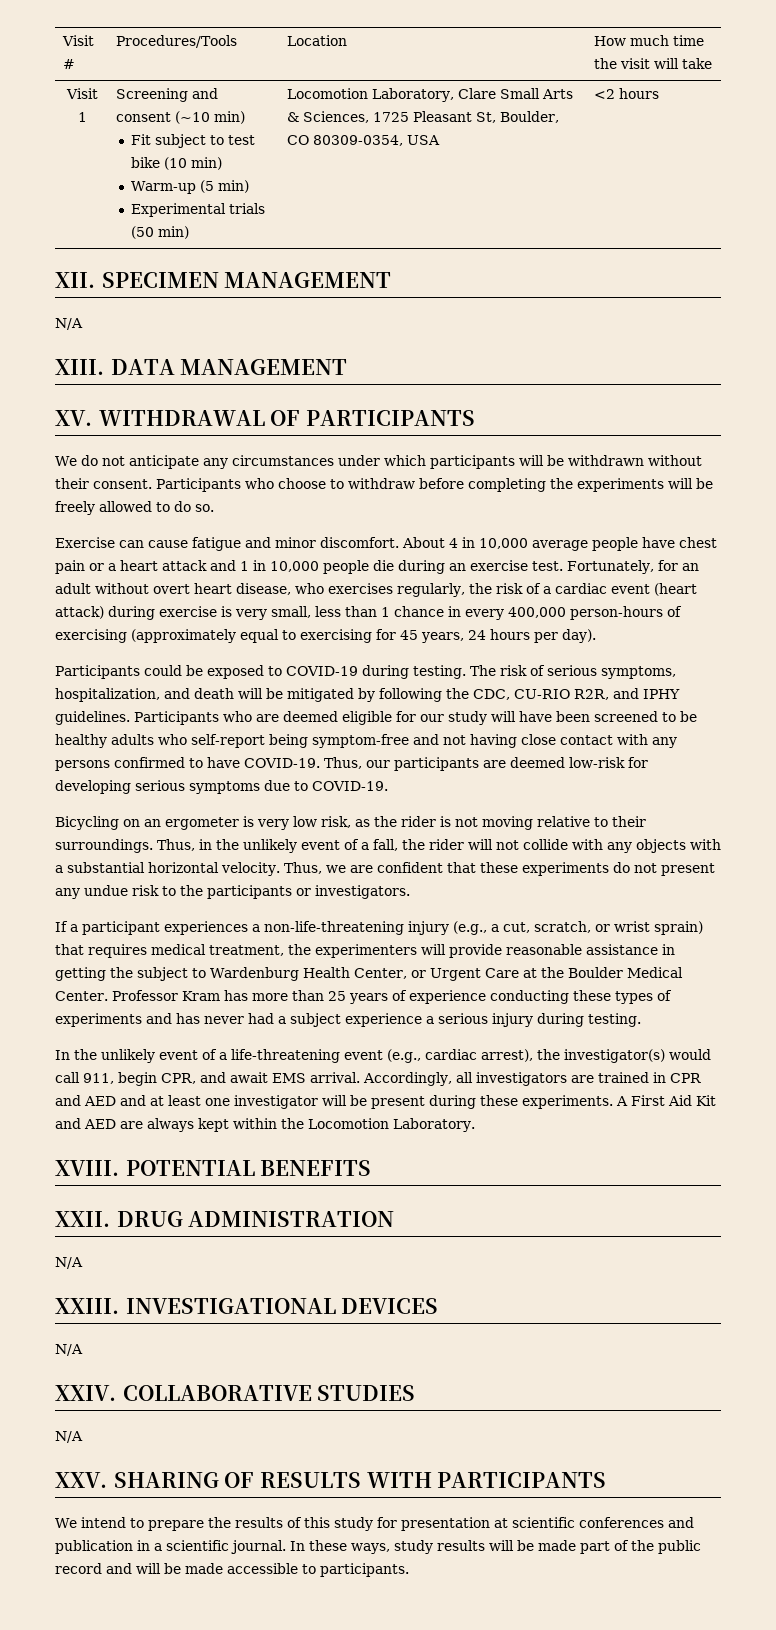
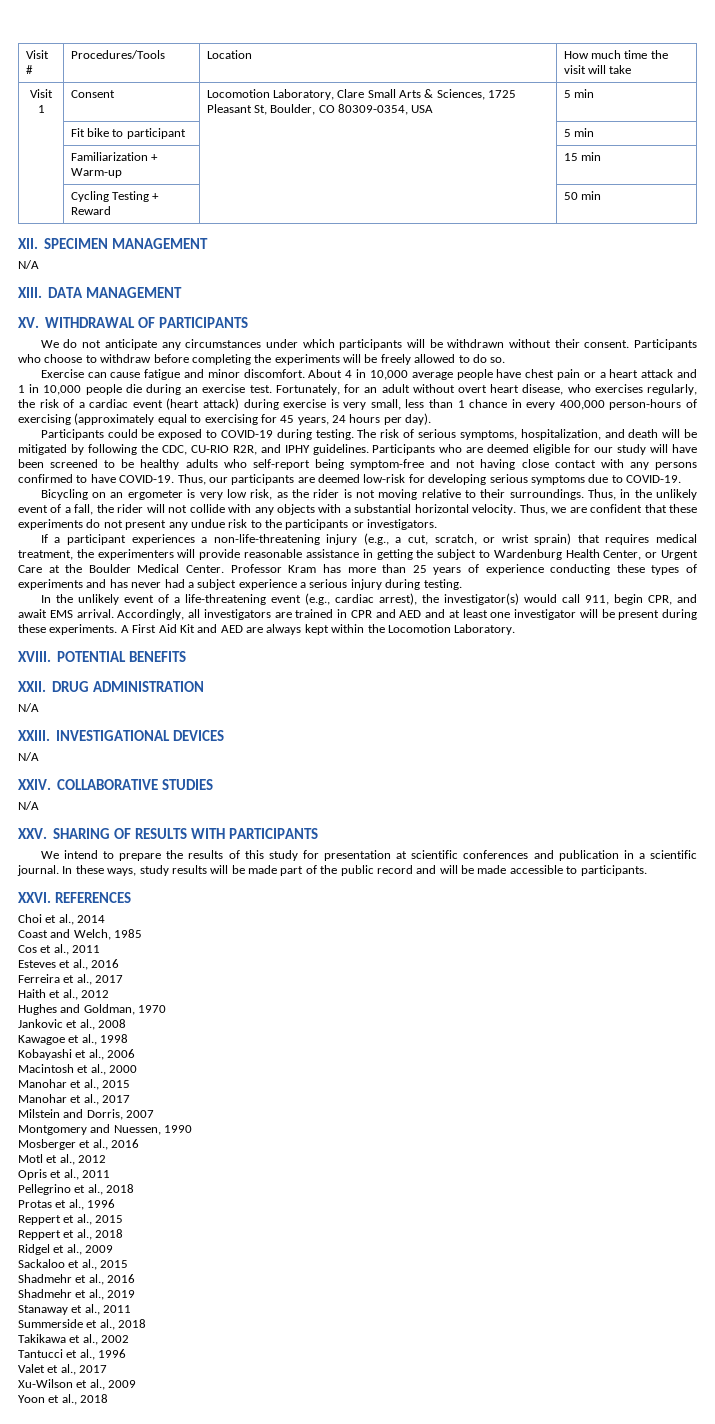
[116,88,219,102] [116,111,246,124] [131,134,256,148] [131,157,223,170] [131,180,250,194] [131,203,266,217] [131,226,190,239] Screening and consent (~10 min) // Fit subject to test bike (10 min) // Warm-up (5 min) // Experimental trials (50 min) -> [70,90,115,98] Consent
[594,88,660,99] <2 hours -> [563,89,594,98] [70,128,186,139] [563,128,594,137] [70,152,158,161] [70,168,122,178] [563,152,601,161] [70,191,160,202] [70,206,111,215] [563,191,601,200] 5 min // | Fit bike to participant | | 5 min // | Familiarization + Warm-up | | 15 min // | Cycling Testing + Reward | | 50 min
(409, 1570) none -> [18,892,131,903] [18,914,106,925] [18,929,143,940] [18,944,101,955] [18,959,120,970] [18,974,124,985] [18,989,110,1000] [18,1004,167,1015] [18,1019,127,1030] [18,1034,129,1045] [18,1049,136,1060] [18,1064,138,1075] [18,1079,131,1090] [18,1094,131,1105] [18,1109,155,1120] [18,1124,193,1135] [18,1139,140,1150] [18,1154,107,1165] [18,1169,111,1180] [18,1184,135,1195] [18,1199,116,1210] [18,1214,124,1225] [18,1229,124,1240] [18,1244,114,1255] [18,1259,129,1270] [18,1274,136,1285] [18,1289,136,1300] [18,1304,132,1315] [18,1319,147,1330] [18,1334,130,1345] [18,1349,127,1360] [18,1364,108,1375] [18,1379,137,1390] [18,1394,109,1405] // XXVI. REFERENCES // Choi et al., 2014 // Coast and Welch, 1985 // Cos et al., 2011 // Esteves et al., 2016 // Ferreira et al., 2017 // Haith et al., 2012 // Hughes and Goldman, 1970 // Jankovic et al., 2008 // Kawagoe et al., 1998 // Kobayashi et al., 2006 // Macintosh et al., 2000 // Manohar et al., 2015 // Manohar et al., 2017 // Milstein and Dorris, 2007 // Montgomery and Nuessen, 1990 // Mosberger et al., 2016 // Motl et al., 2012 // Opris et al., 2011 // Pellegrino et al., 2018 // Protas et al., 1996 // Reppert et al., 2015 // Reppert et al., 2018 // Ridgel et al., 2009 // Sackaloo et al., 2015 // Shadmehr et al., 2016 // Shadmehr et al., 2019 // Stanaway et al., 2011 // Summerside et al., 2018 // Takikawa et al., 2002 // Tantucci et al., 1996 // Valet et al., 2017 // Xu-Wilson et al., 2009 // Yoon et al., 2018

